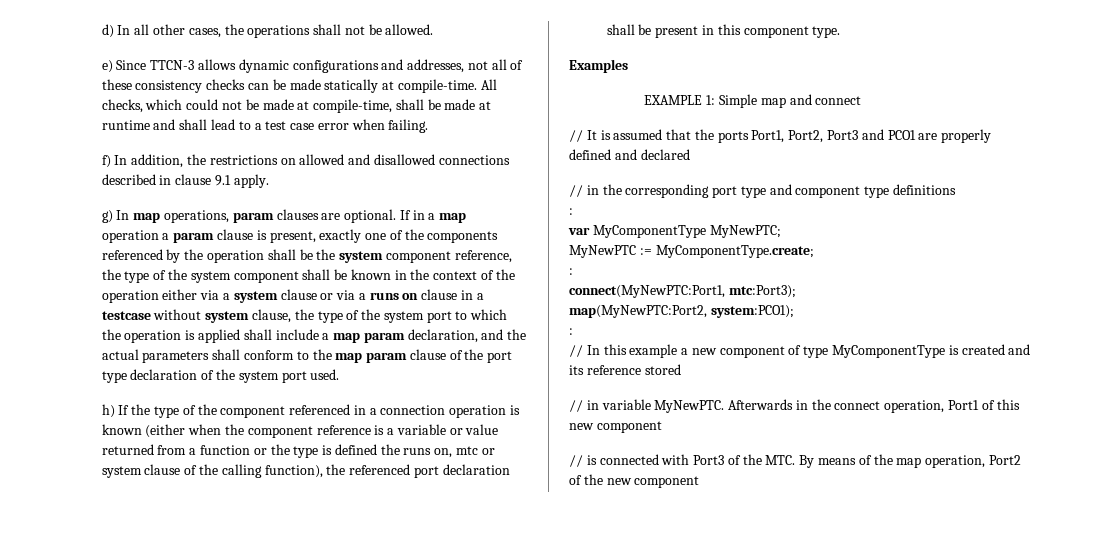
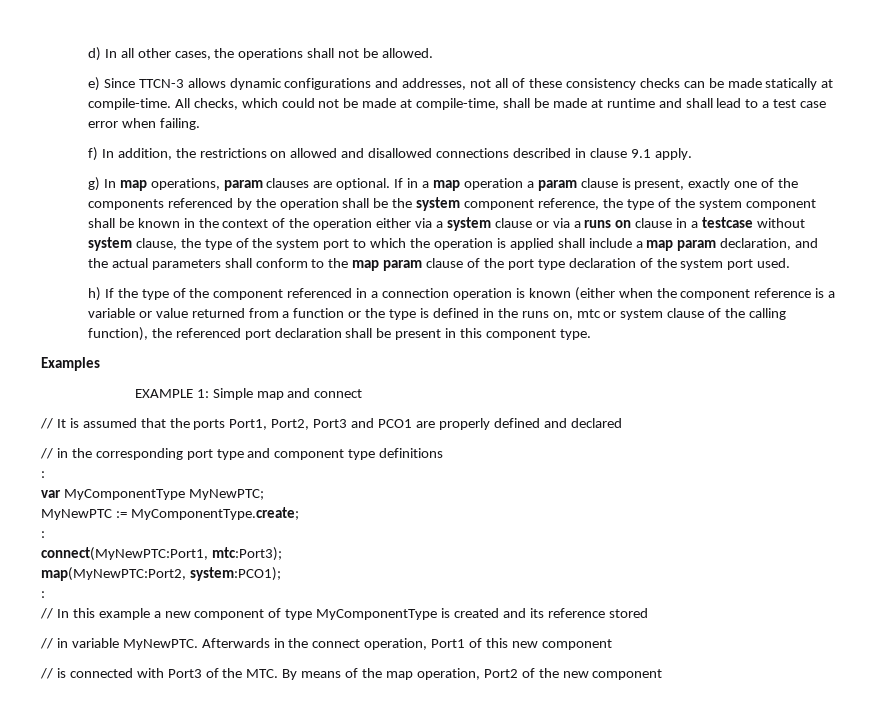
(377, 449) none -> [482,308,494,318] in

